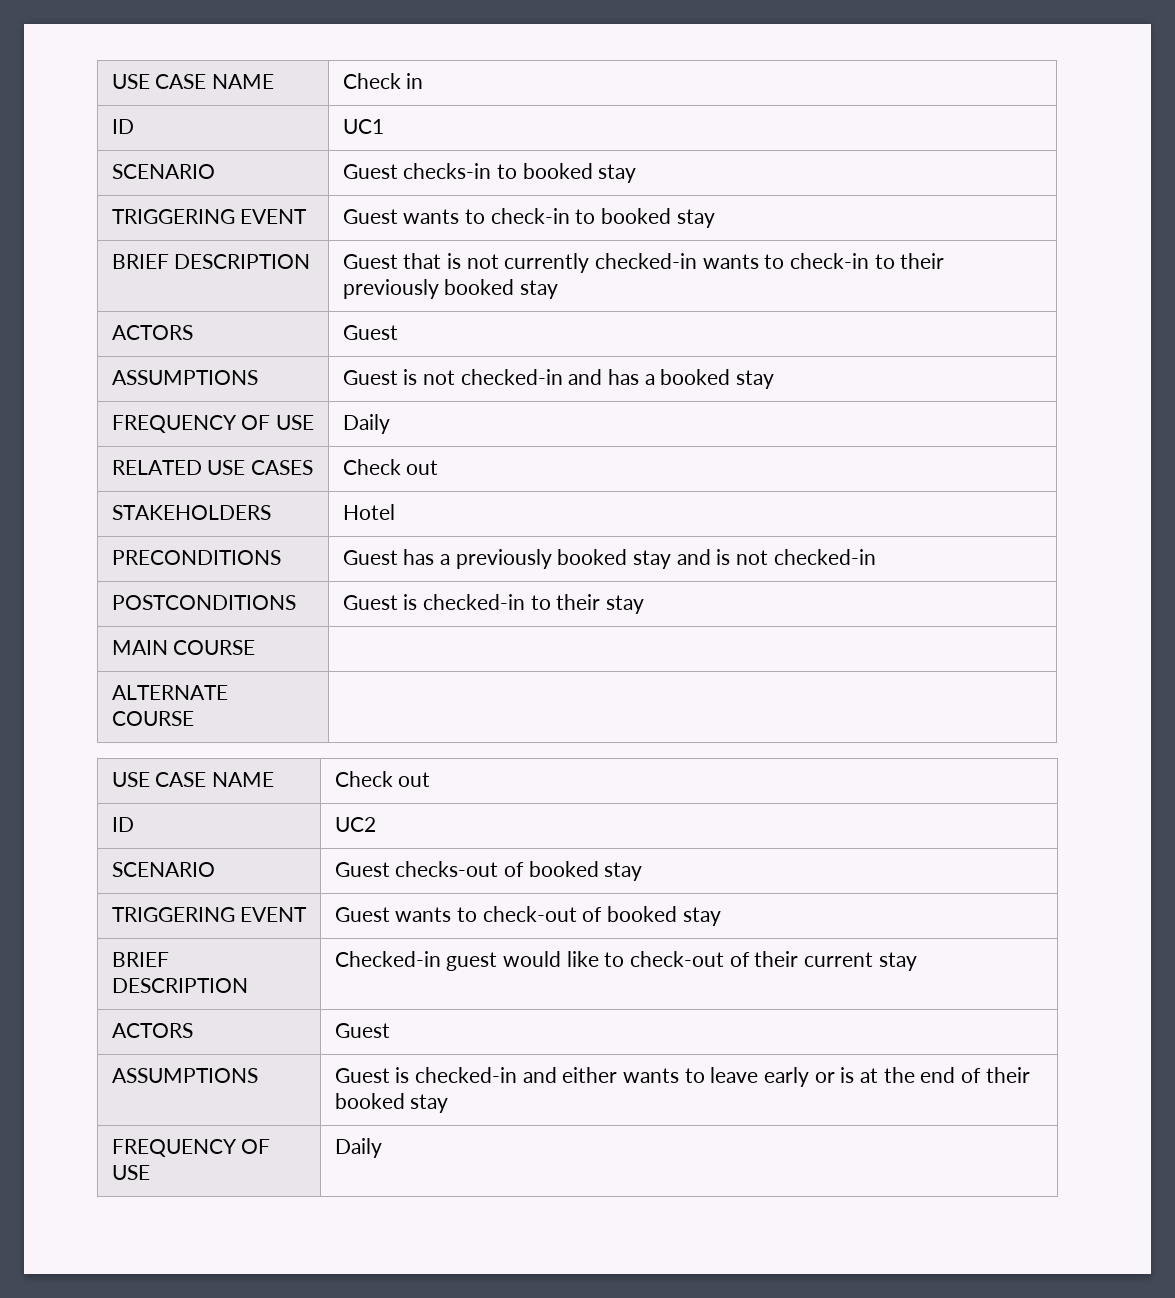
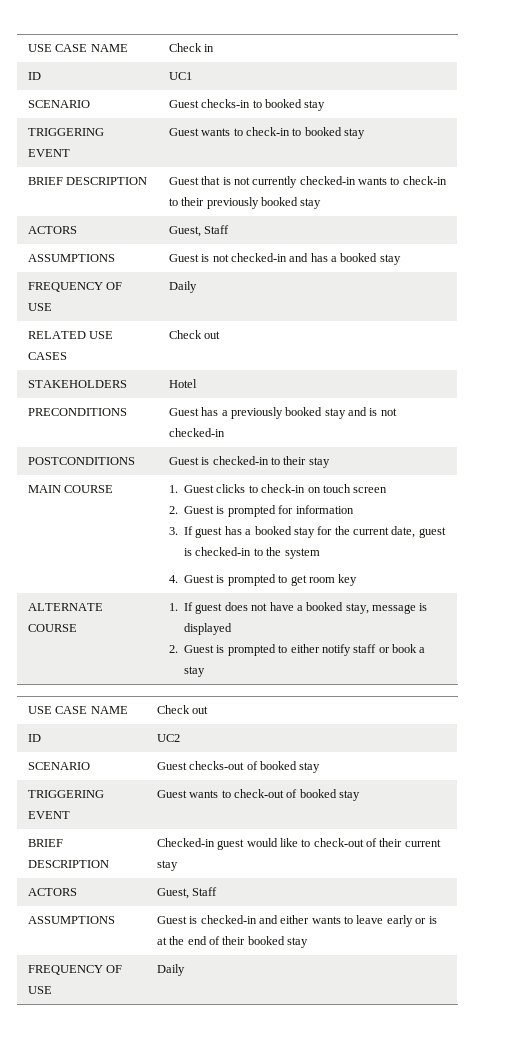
[342,325,398,340] Guest -> [168,225,230,237] Guest, Staff
[111,685,228,700] [111,711,194,726] // ALTERNATE COURSE | -> [168,484,388,493] [168,505,354,517] [168,526,446,538] [184,547,320,559] [168,574,358,586] [27,603,103,611] [27,624,77,632] [168,602,428,614] [184,623,233,635] [168,644,426,656] [184,666,206,677] 1. Guest clicks to check-in on touch screen // 2. Guest is prompted for information // 3. If guest has a booked stay for the current date, guest is checked-in to the system // 4. Guest is prompted to get room key // ALTERNATE COURSE | 1. If guest does not have a booked stay, message is displayed // 2. Guest is prompted to either notify staff or book a stay
[334,1023,390,1038] Guest -> [156,887,218,899] Guest, Staff

